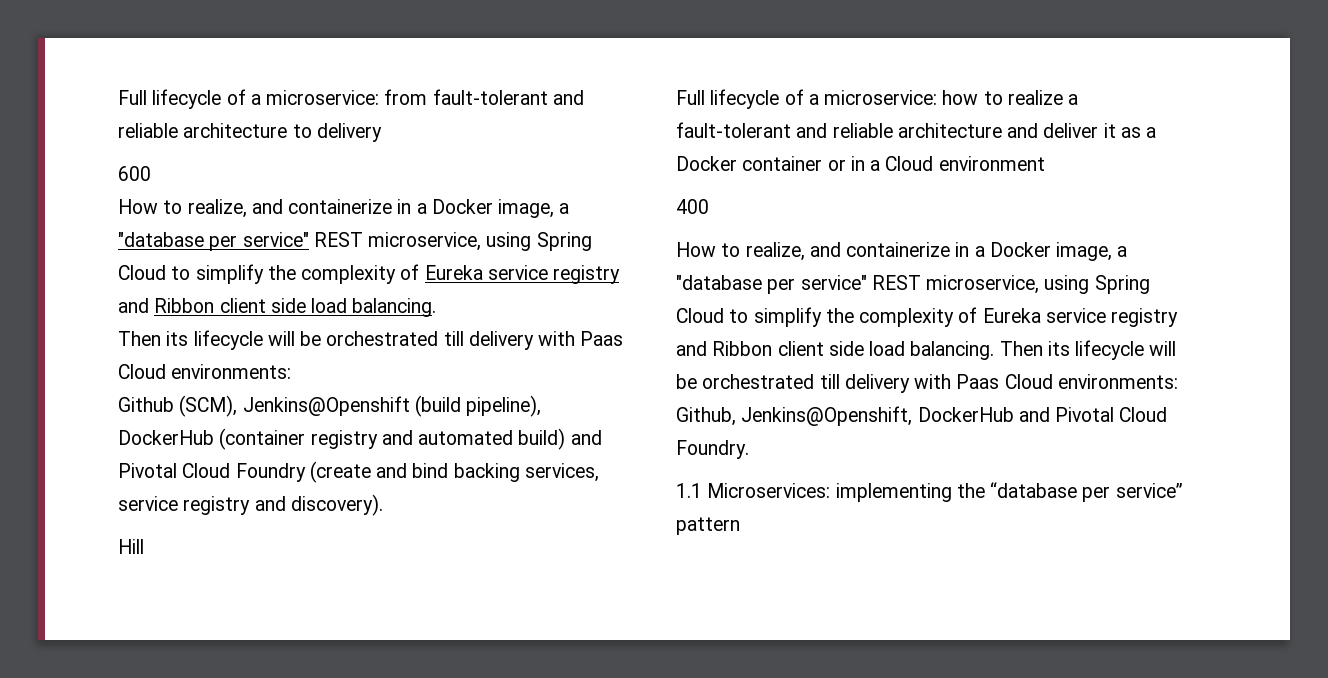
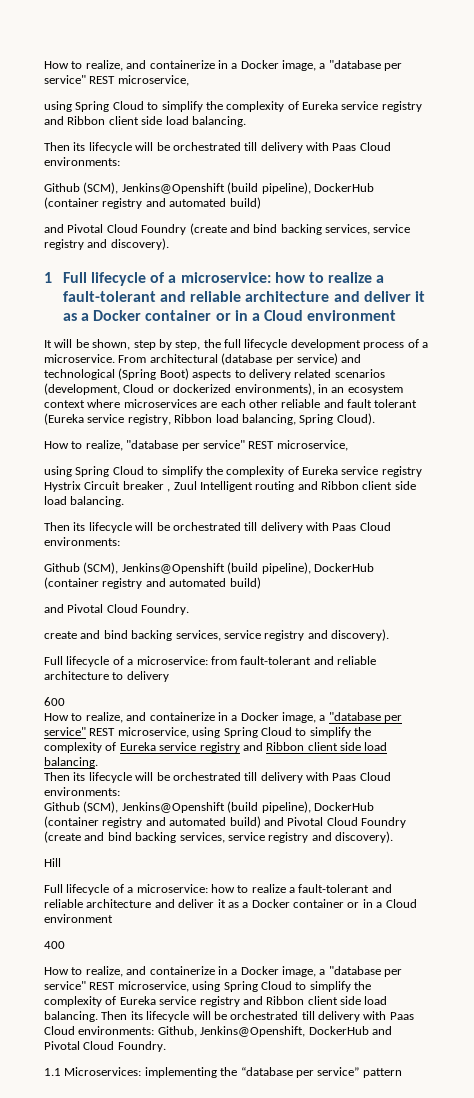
(118, 97) none -> [44,60,403,71] [44,75,189,86] [44,101,422,112] [44,116,246,127] [44,142,391,153] [44,157,120,166] [44,182,374,194] [44,197,261,209] [44,223,411,235] [44,238,169,250] [44,272,385,286] [62,291,425,302] [62,310,397,321] [44,339,428,350] [44,353,362,365] [44,368,385,380] [44,383,403,395] [44,399,418,408] [44,413,375,425] [44,440,348,451] [44,466,422,477] [44,481,416,492] [44,496,125,507] [44,522,391,533] [44,537,120,546] [44,562,374,574] [44,577,261,589] [44,604,190,615] [44,629,389,641] How to realize, and containerize in a Docker image, a "database per service" REST microservice, // using Spring Cloud to simplify the complexity of Eureka service registry and Ribbon client side load balancing. // Then its lifecycle will be orchestrated till delivery with Paas Cloud environments: // Github (SCM), Jenkins@Openshift (build pipeline), DockerHub (container registry and automated build) // and Pivotal Cloud Foundry (create and bind backing services, service registry and discovery). // 1 Full lifecycle of a microservice: how to realize a fault-tolerant and reliable architecture and deliver it as a Docker container or in a Cloud environment // It will be shown, step by step, the full lifecycle development process of a microservice. From architectural (database per service) and technological (Spring Boot) aspects to delivery related scenarios (development, Cloud or dockerized environments), in an ecosystem context where microservices are each other reliable and fault tolerant (Eureka service registry, Ribbon load balancing, Spring Cloud). // How to realize, "database per service" REST microservice, // using Spring Cloud to simplify the complexity of Eureka service registry Hystrix Circuit breaker , Zuul Intelligent routing and Ribbon client side load balancing. // Then its lifecycle will be orchestrated till delivery with Paas Cloud environments: // Github (SCM), Jenkins@Openshift (build pipeline), DockerHub (container registry and automated build) // and Pivotal Cloud Foundry. // create and bind backing services, service registry and discovery). //

